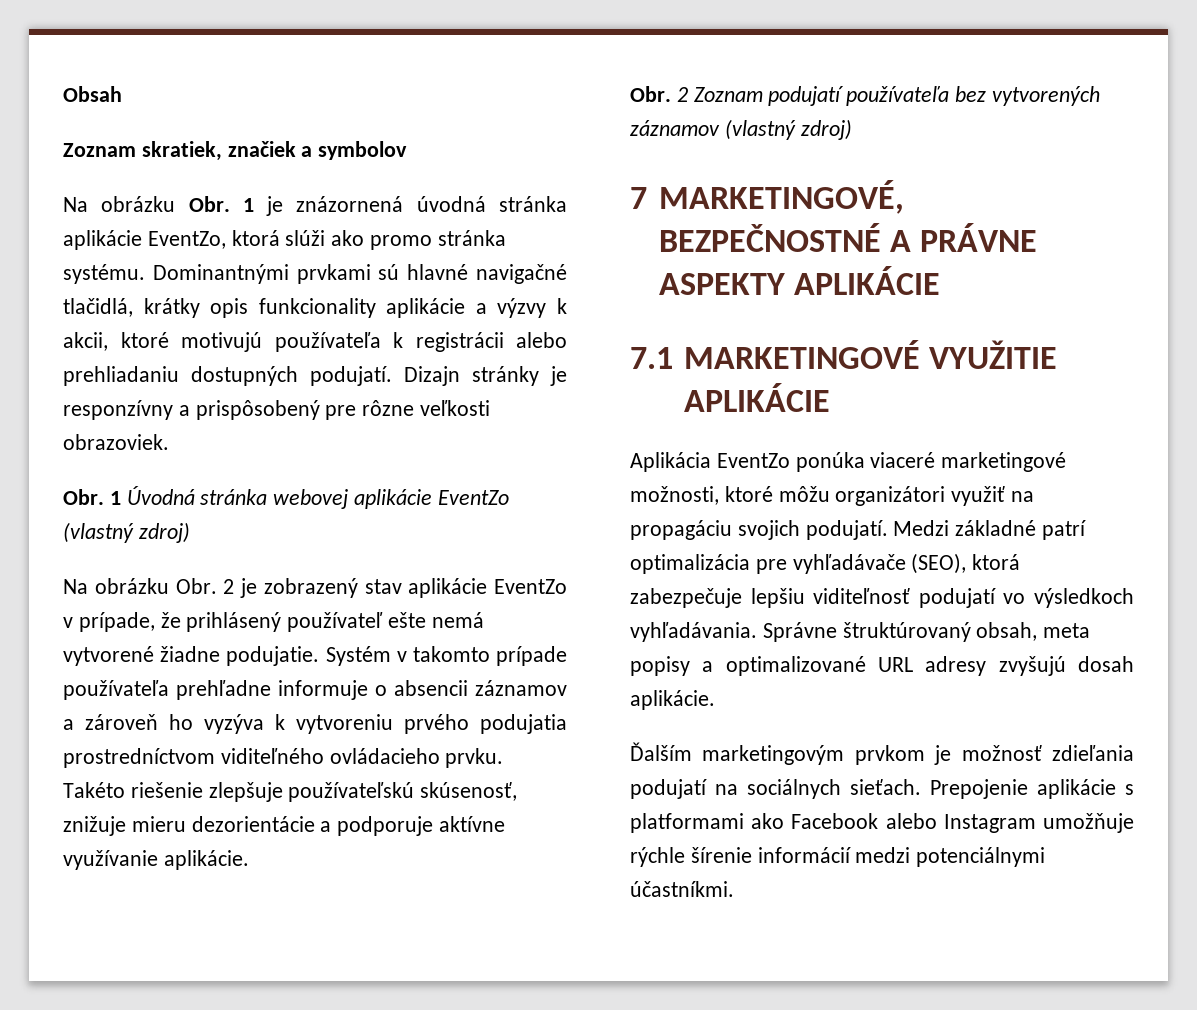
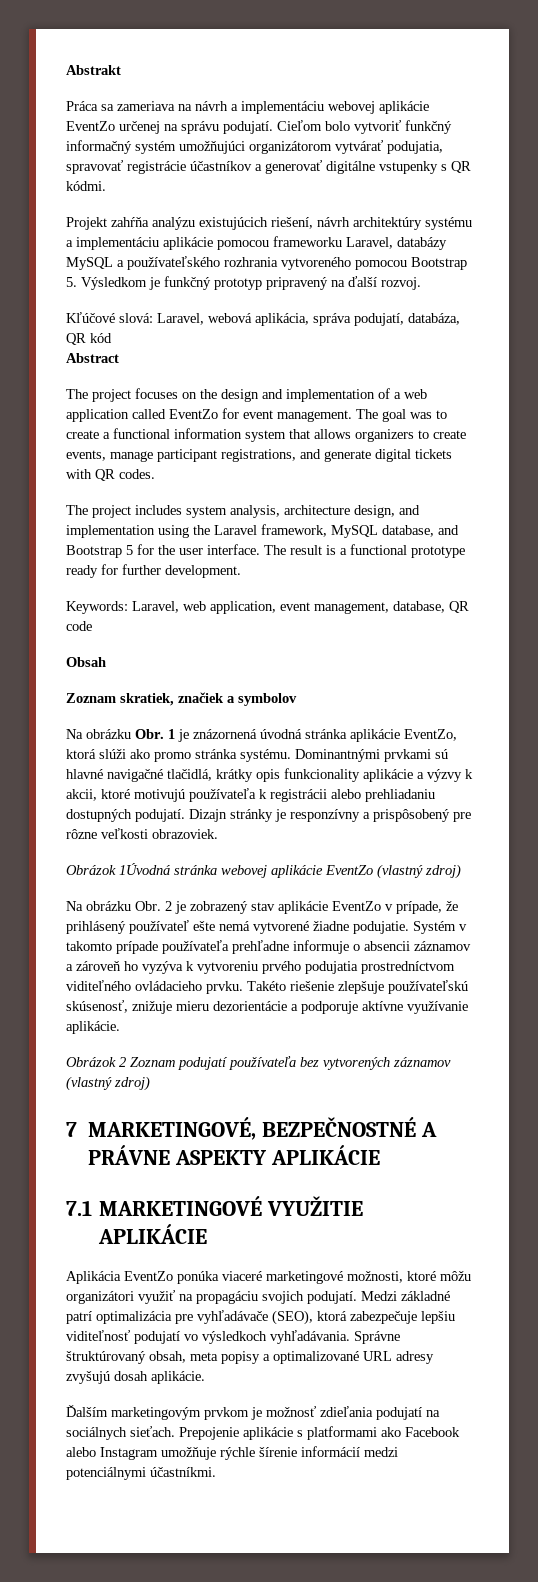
(63, 94) none -> [66,65,121,75] [66,101,429,114] [66,120,452,134] [66,140,443,154] [66,160,471,174] [66,181,106,191] [66,217,472,230] [66,236,447,250] [66,256,467,270] [66,276,421,290] [66,312,460,326] [66,333,112,345] [66,353,119,363] [66,388,427,402] [66,408,447,422] [66,428,466,442] [66,449,452,462] [66,469,155,481] [66,505,420,518] [66,524,459,538] [66,544,465,558] [66,564,241,578] [66,601,469,614] [66,621,92,631] Abstrakt // Práca sa zameriava na návrh a implementáciu webovej aplikácie EventZo určenej na správu podujatí. Cieľom bolo vytvoriť funkčný informačný systém umožňujúci organizátorom vytvárať podujatia, spravovať registrácie účastníkov a generovať digitálne vstupenky s QR kódmi. // Projekt zahŕňa analýzu existujúcich riešení, návrh architektúry systému a implementáciu aplikácie pomocou frameworku Laravel, databázy MySQL a používateľského rozhrania vytvoreného pomocou Bootstrap 5. Výsledkom je funkčný prototyp pripravený na ďalší rozvoj. // Kľúčové slová: Laravel, webová aplikácia, správa podujatí, databáza, QR kód // Abstract // The project focuses on the design and implementation of a web application called EventZo for event management. The goal was to create a functional information system that allows organizers to create events, manage participant registrations, and generate digital tickets with QR codes. // The project includes system analysis, architecture design, and implementation using the Laravel framework, MySQL database, and Bootstrap 5 for the user interface. The result is a functional prototype ready for further development. // Keywords: Laravel, web application, event management, database, QR code //
[63,486,195,505] Obr. 1 Úvodná -> [66,863,170,875] Obrázok 1Úvodná
[630,86,671,102] Obr. -> [66,1057,116,1067] Obrázok

